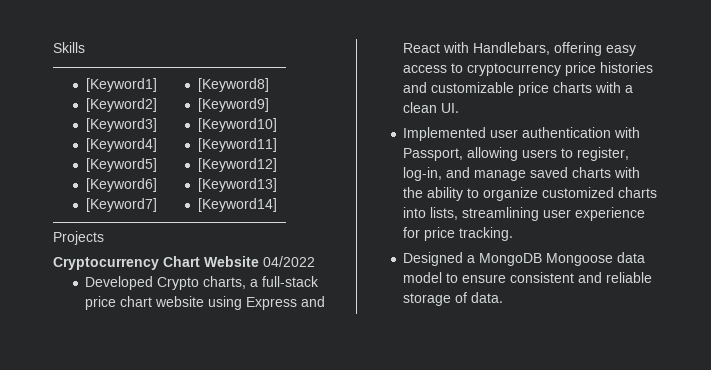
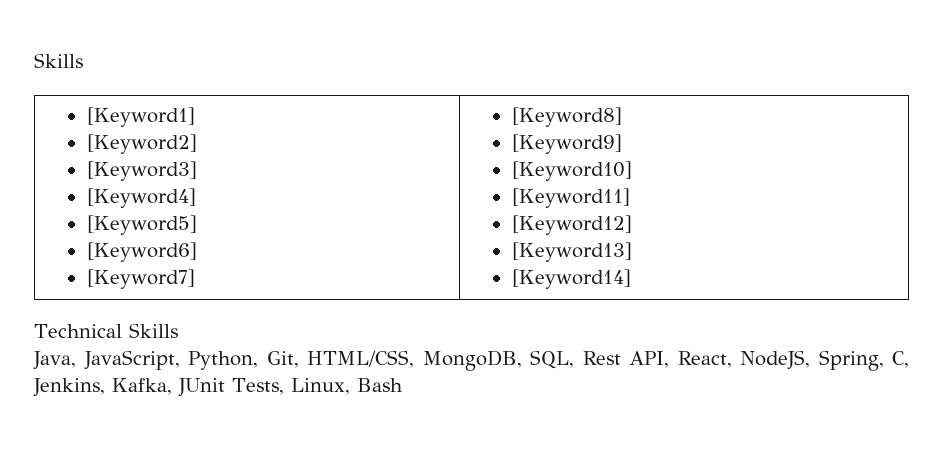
[53,231,104,245] [53,256,315,270] [85,276,320,290] [85,296,326,310] [403,42,637,56] [403,62,654,76] [403,82,634,96] [403,102,460,113] [403,127,641,141] [403,147,630,161] [403,167,641,181] [403,187,658,201] [403,207,646,221] [403,227,514,241] [403,252,646,266] [403,272,653,283] [403,292,504,306] Projects // Cryptocurrency Chart Website 04/2022 // Developed Crypto charts, a full-stack price chart website using Express and React with Handlebars, offering easy access to cryptocurrency price histories and customizable price charts with a clean UI. // Implemented user authentication with Passport, allowing users to register, log-in, and manage saved charts with the ability to organize customized charts into lists, streamlining user experience for price tracking. // Designed a MongoDB Mongoose data model to ensure consistent and reliable storage of data. -> [34,323,178,338] [33,350,909,371] [33,378,403,397] Technical Skills // Java, JavaScript, Python, Git, HTML/CSS, MongoDB, SQL, Rest API, React, NodeJS, Spring, C, Jenkins, Kafka, JUnit Tests, Linux, Bash

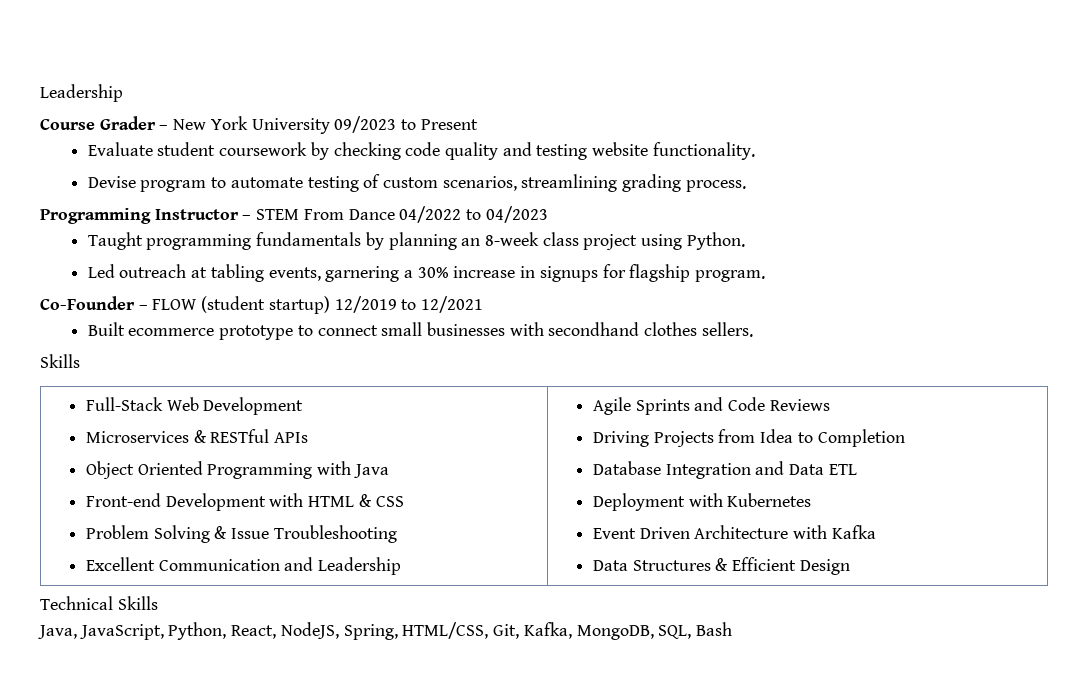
[34,53,83,68] [86,107,195,127] [86,134,197,154] [86,161,197,181] [86,188,196,208] [86,215,197,235] [86,242,197,262] [86,269,195,289] [511,107,622,127] [511,134,622,154] [511,161,632,181] [511,188,630,208] [511,215,632,235] [511,242,632,262] [511,269,631,289] Skills // [Keyword1] // [Keyword2] // [Keyword3] // [Keyword4] // [Keyword5] // [Keyword6] // [Keyword7] | [Keyword8] // [Keyword9] // [Keyword10] // [Keyword11] // [Keyword12] // [Keyword13] // [Keyword14] -> [40,84,123,102] [40,116,478,134] [87,142,755,160] [87,174,746,192] [40,206,548,224] [87,232,745,250] [87,264,766,282] [40,296,484,314] [87,322,753,340] [40,354,80,368] [85,397,304,415] [85,429,309,443] [85,461,389,479] [85,493,404,511] [85,525,397,543] [85,557,402,575] [592,397,830,415] [592,429,905,447] [592,461,857,479] [592,493,812,511] [592,525,876,539] [592,557,850,575] Leadership // Course Grader – New York University 09/2023 to Present // Evaluate student coursework by checking code quality and testing website functionality. // Devise program to automate testing of custom scenarios, streamlining grading process. // Programming Instructor – STEM From Dance 04/2022 to 04/2023 // Taught programming fundamentals by planning an 8-week class project using Python. // Led outreach at tabling events, garnering a 30% increase in signups for flagship program. // Co-Founder – FLOW (student startup) 12/2019 to 12/2021 // Built ecommerce prototype to connect small businesses with secondhand clothes sellers. // Skills // Full-Stack Web Development // Microservices & RESTful APIs // Object Oriented Programming with Java // Front-end Development with HTML & CSS // Problem Solving & Issue Troubleshooting // Excellent Communication and Leadership | Agile Sprints and Code Reviews // Driving Projects from Idea to Completion // Database Integration and Data ETL // Deployment with Kubernetes // Event Driven Architecture with Kafka // Data Structures & Efficient Design
[266,350,909,371] [33,378,350,397] Git, HTML/CSS, MongoDB, SQL, Rest API, React, NodeJS, Spring, C, Jenkins, Kafka, JUnit Tests, Linux, -> [231,622,692,640] React, NodeJS, Spring, HTML/CSS, Git, Kafka, MongoDB, SQL,

